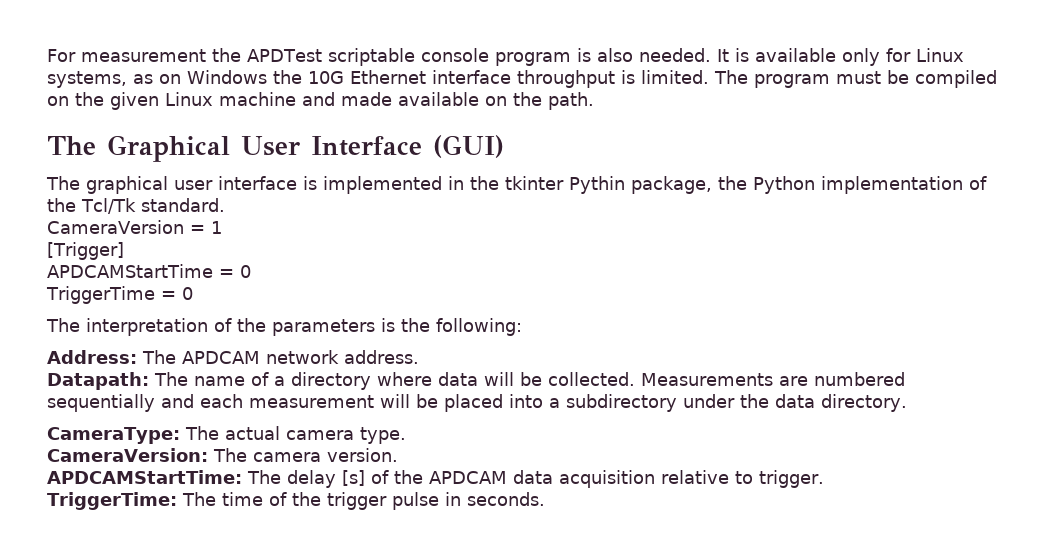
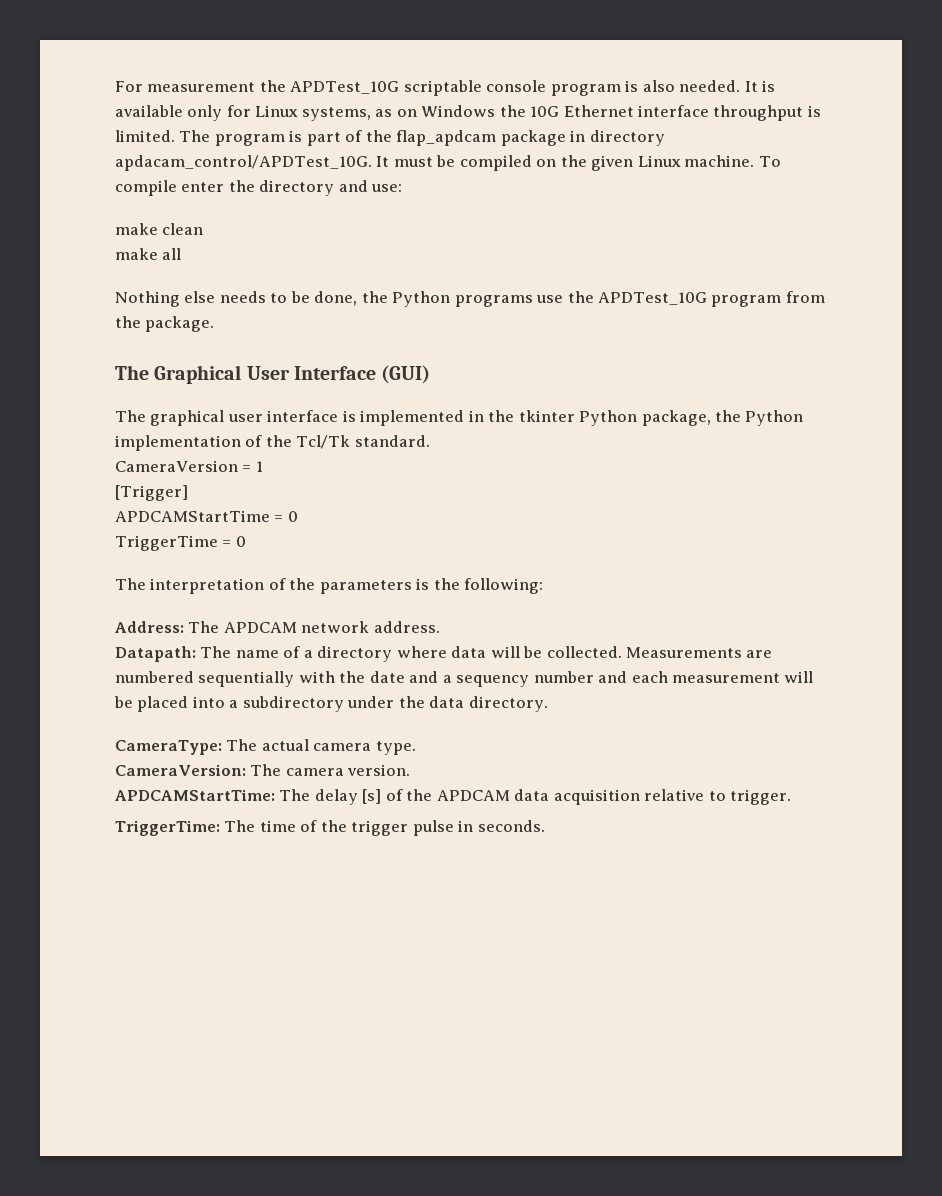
[247,49,322,62] APDTest -> [290,81,400,94] APDTest_10G
(830, 81) none -> [289,130,665,146] [115,155,390,171] is part of the flap_apdcam package in directory apdacam_control/APDTest_10G. It
[219,92,594,110] machine and made available on the path. -> [684,155,781,167] [115,180,403,196] [115,223,204,235] [115,248,182,260] [115,291,825,307] [115,316,215,332] machine. To compile enter the directory and use: // make clean // make all // Nothing else needs to be done, the Python programs use the APDTest_10G program from the package.
[569,176,625,194] Pythin -> [579,410,638,426] Python
(155, 403) none -> [298,671,594,687] with the date and a sequency number

